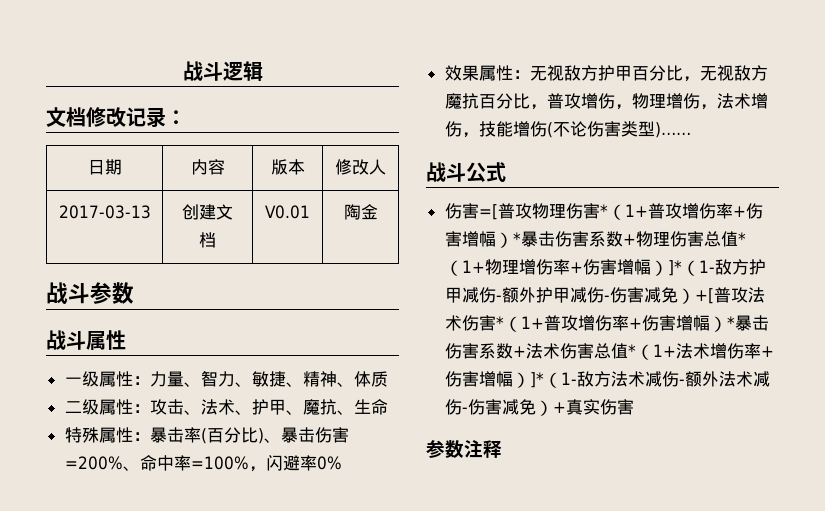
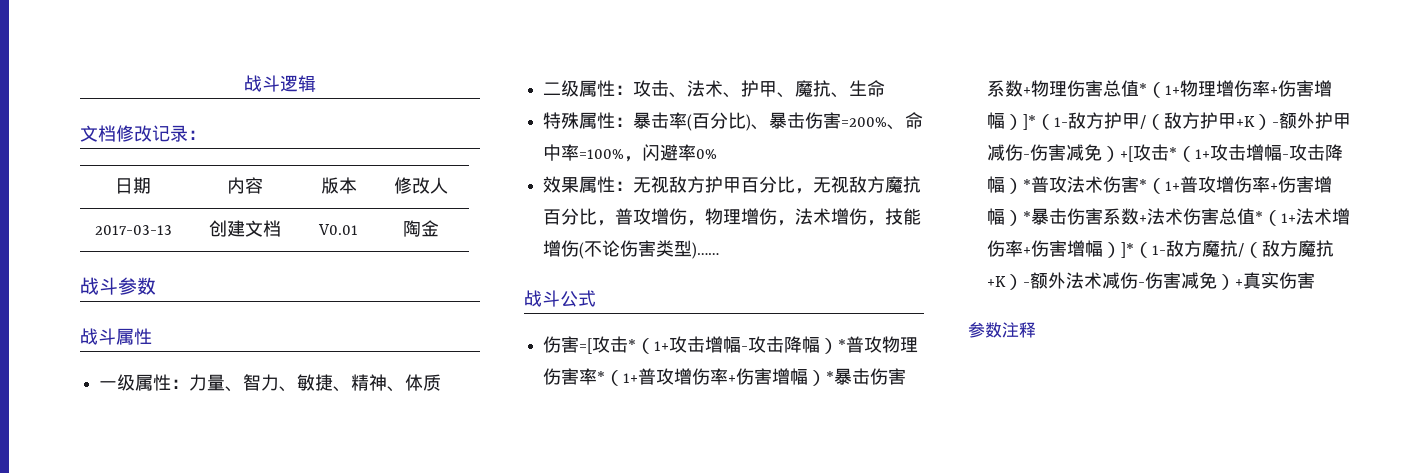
(498, 212) none -> [592,336,847,354] 攻击*（1+攻击增幅-攻击降幅）*
(600, 211) none -> [579,368,598,385] 率
[461,287,496,303] 减伤 -> [1140,112,1273,130] /（敌方护甲+K）
(714, 296) none -> [1133,144,1344,162] [987,176,1032,194] 攻击*（1+攻击增幅-攻击降幅）*
[610,371,679,387] 法术减伤 -> [1202,240,1335,258] [987,274,1024,290] 魔抗/（敌方魔抗+K）

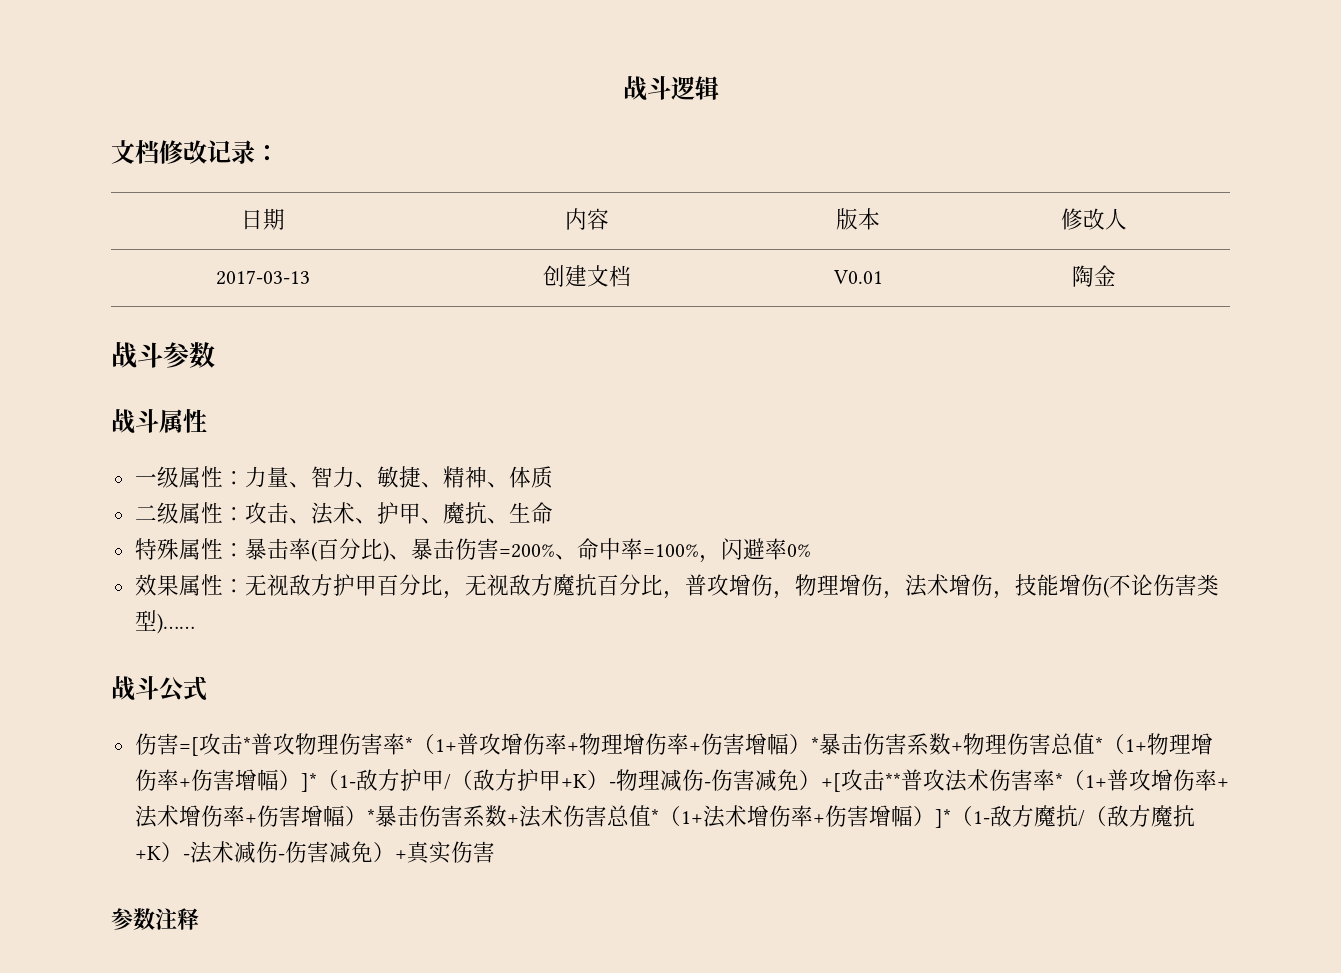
[636,336,847,354] （1+攻击增幅-攻击降幅）* -> (251, 744) none
(737, 379) none -> [578,733,701,755] 物理增伤率+
[1279,112,1352,129] 额外护甲 -> [615,769,660,791] 物理
[1169,144,1344,162] [987,176,1032,194] *（1+攻击增幅-攻击降幅）* -> [884,773,901,788] **
[1139,176,1279,194] *（1+普攻增伤率+ -> [1032,769,1229,791] [134,805,257,828] 率*（1+普攻增伤率+法术增伤率+
[1030,272,1067,289] 额外 -> (190, 857) none

